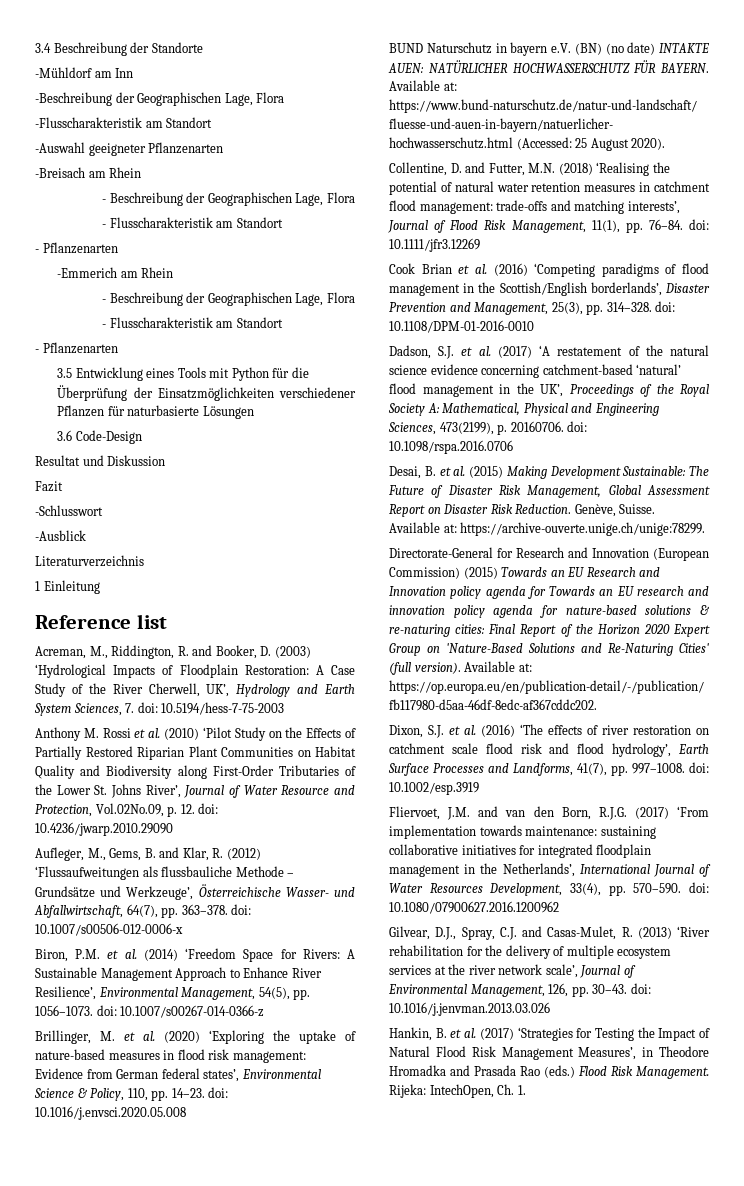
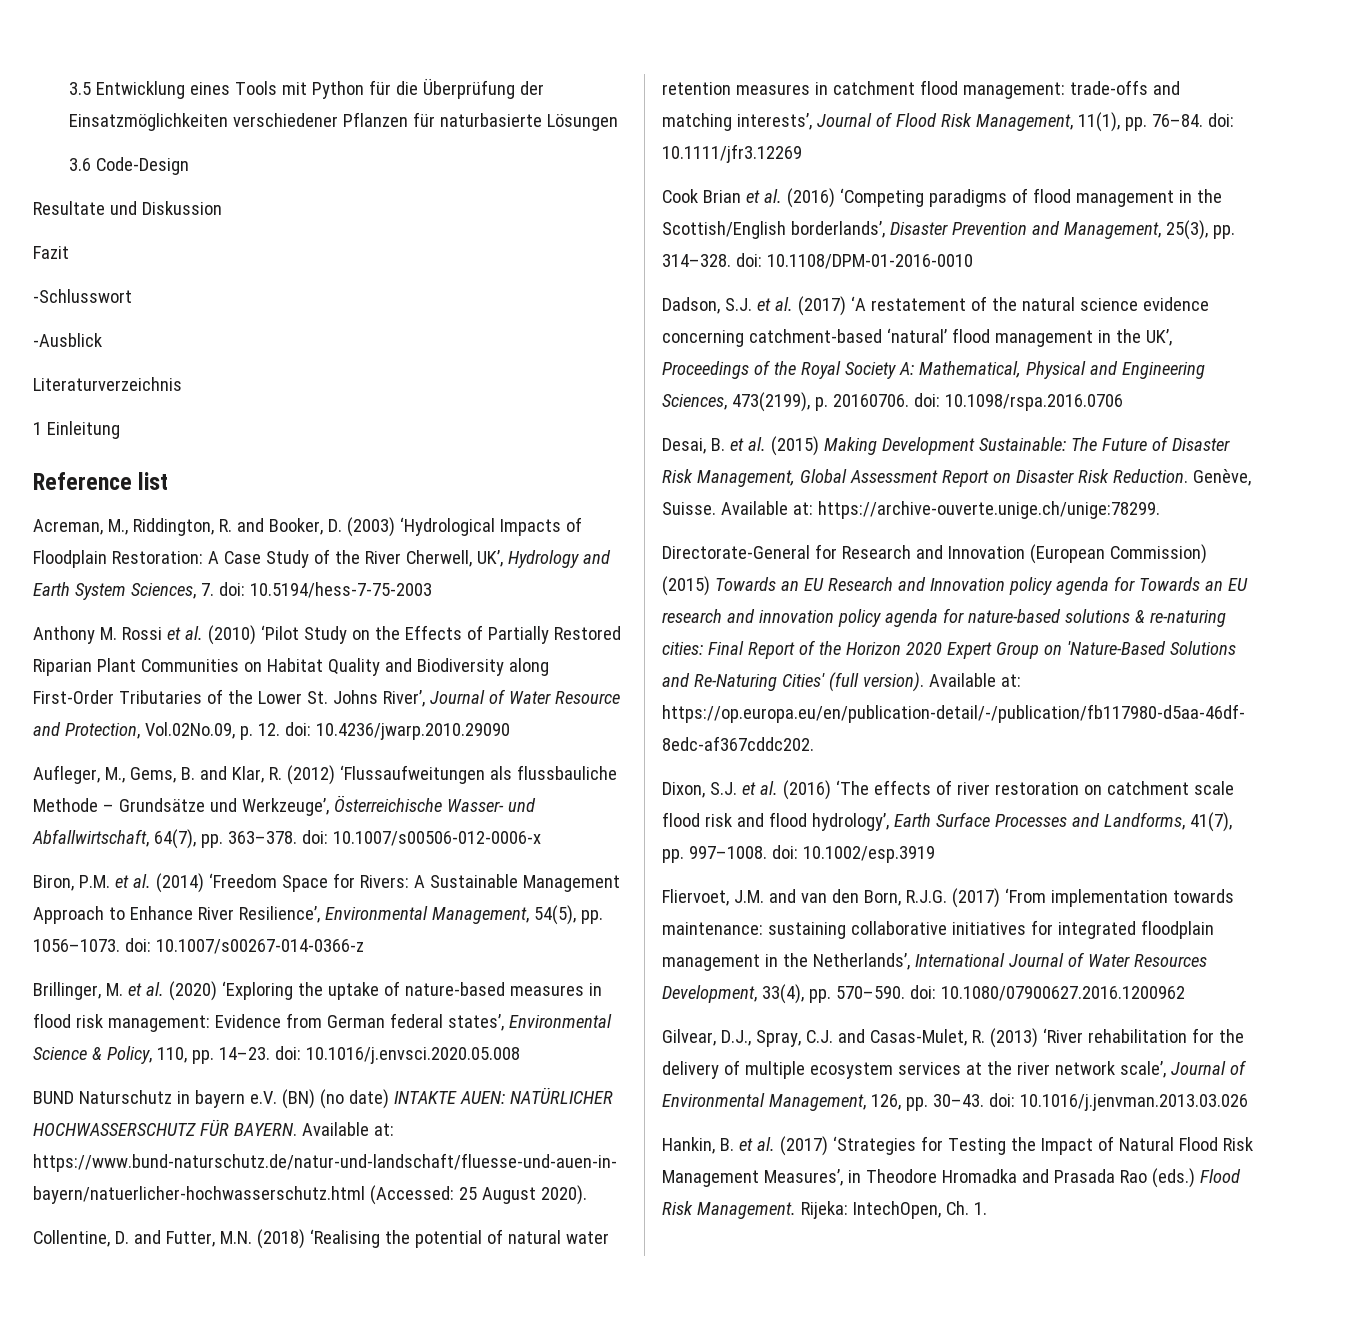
[35,42,203,56] [35,67,134,78] [35,92,285,106] [35,117,213,128] [35,142,224,156] [35,167,142,178] [102,192,355,206] [102,217,283,228] [35,242,118,254] [57,267,174,278] [102,292,355,306] [102,317,283,328] [35,342,118,354] 3.4 Beschreibung der Standorte // -Mühldorf am Inn // -Beschreibung der Geographischen Lage, Flora // -Flusscharakteristik am Standort // -Auswahl geeigneter Pflanzenarten // -Breisach am Rhein // - Beschreibung der Geographischen Lage, Flora // - Flusscharakteristik am Standort // - Pflanzenarten // -Emmerich am Rhein // - Beschreibung der Geographischen Lage, Flora // - Flusscharakteristik am Standort // - Pflanzenarten // -> (68, 88) none
[35,455,80,466] Resultat -> [33,201,105,215] Resultate

